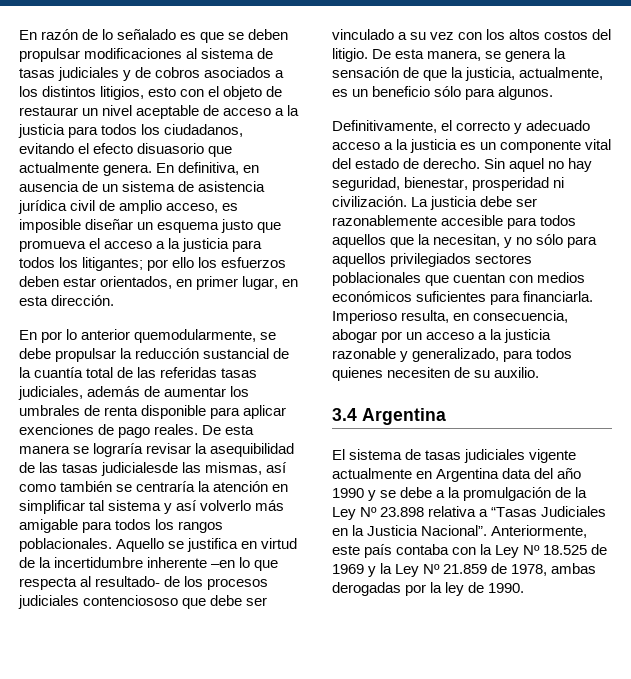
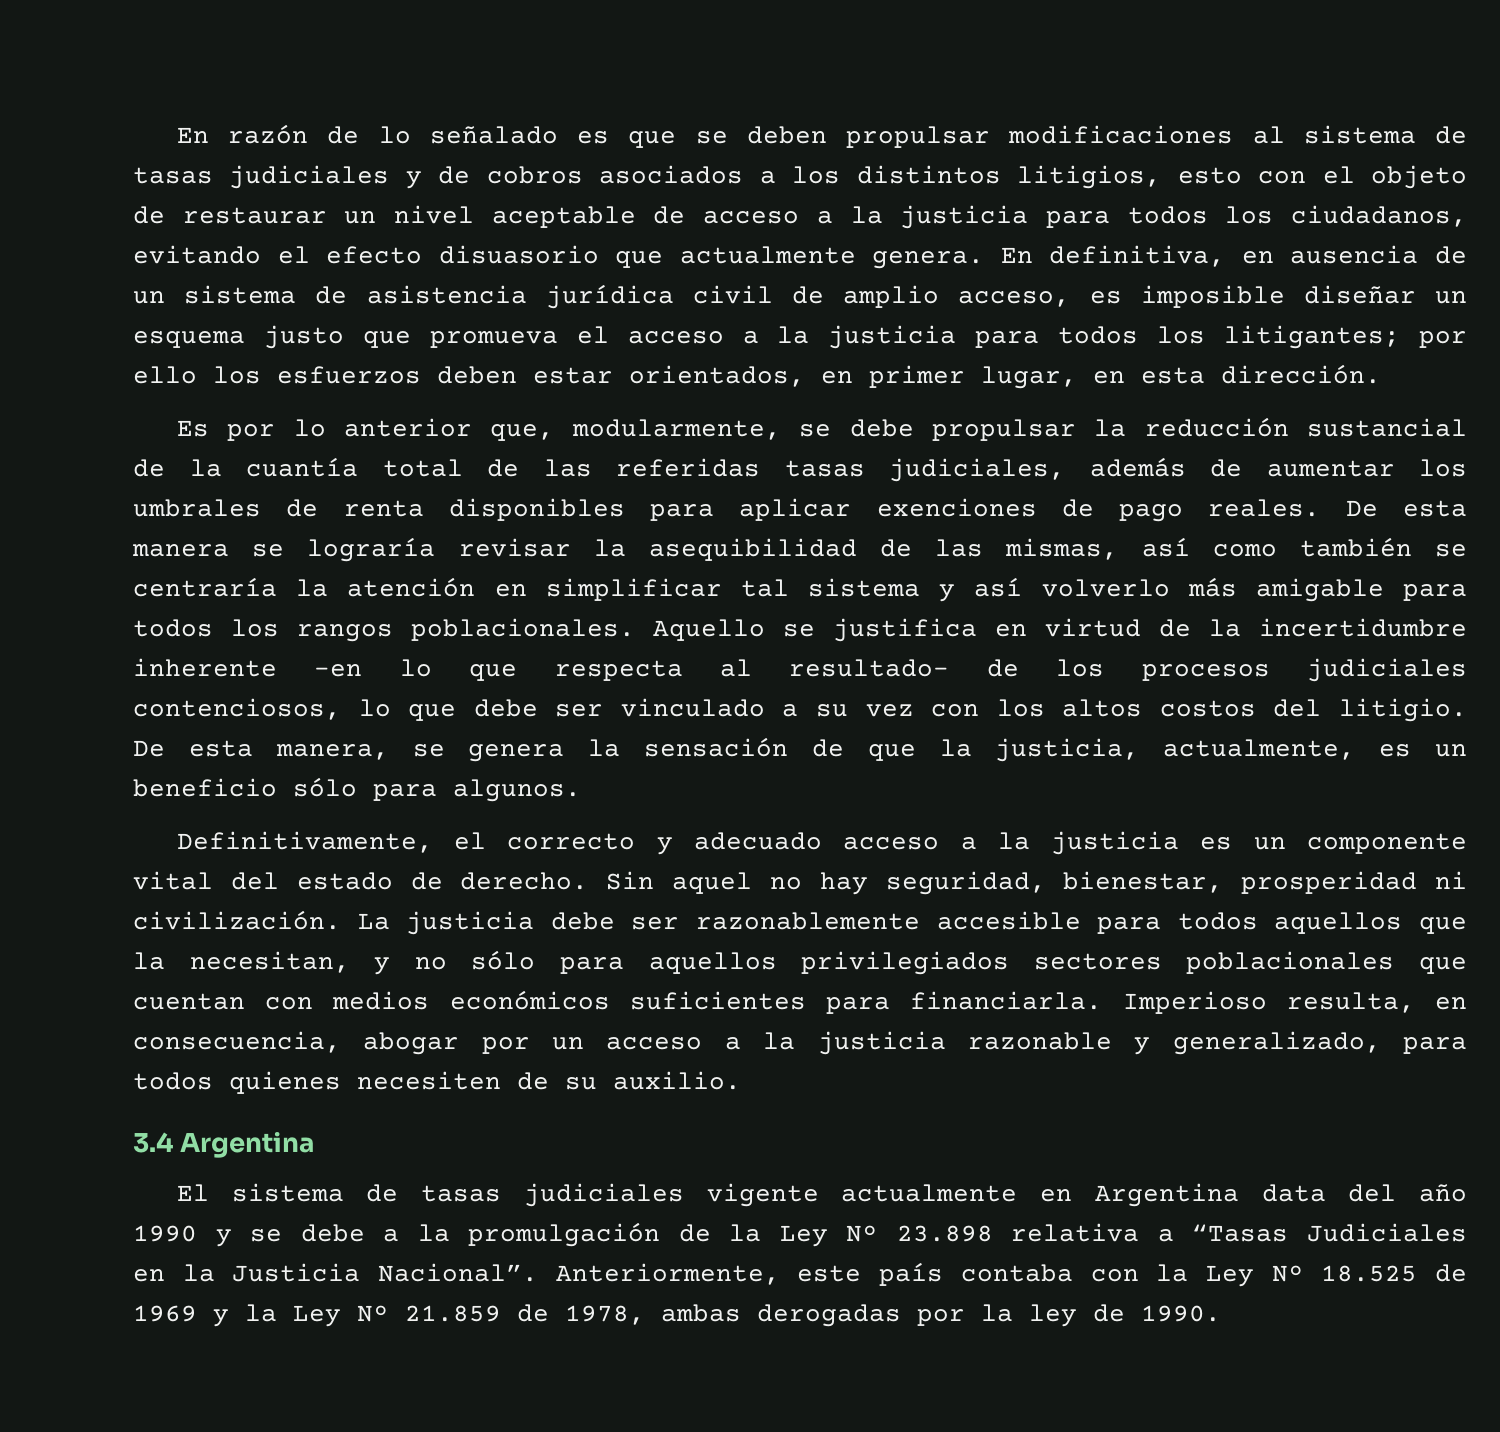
[19,330,37,340] En -> [176,420,209,437] Es
[134,329,257,343] quemodularmente, -> [490,419,781,441] que, modularmente,
[141,405,207,419] disponible -> [448,498,625,521] disponibles
[62,462,202,476] tasas judicialesde las -> (984, 548) none
[83,595,179,606] contenciososo -> [133,698,391,720] contenciosos, lo

